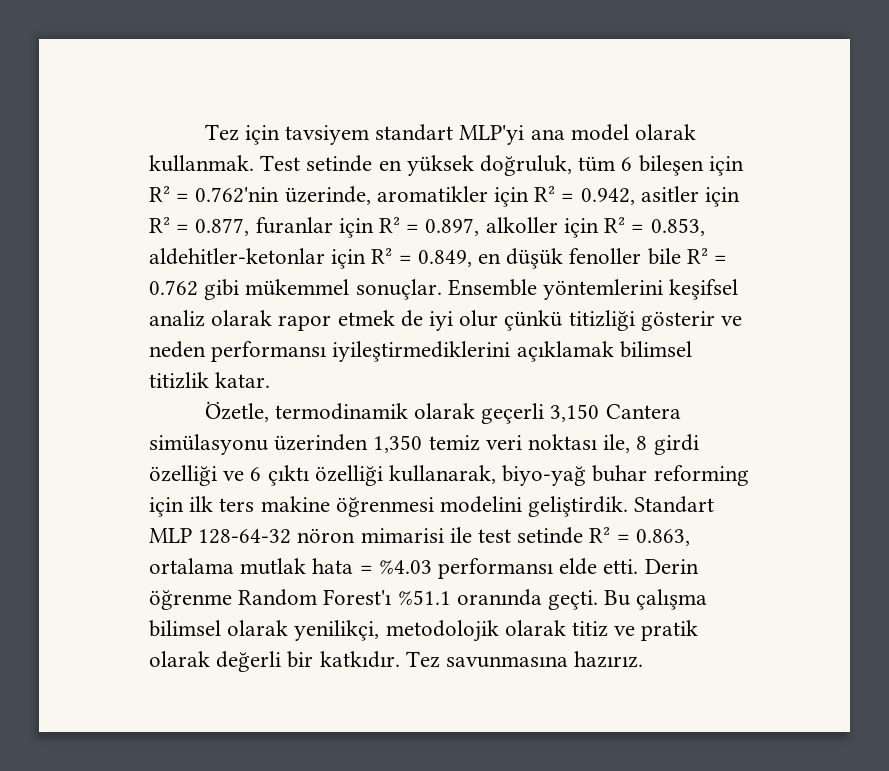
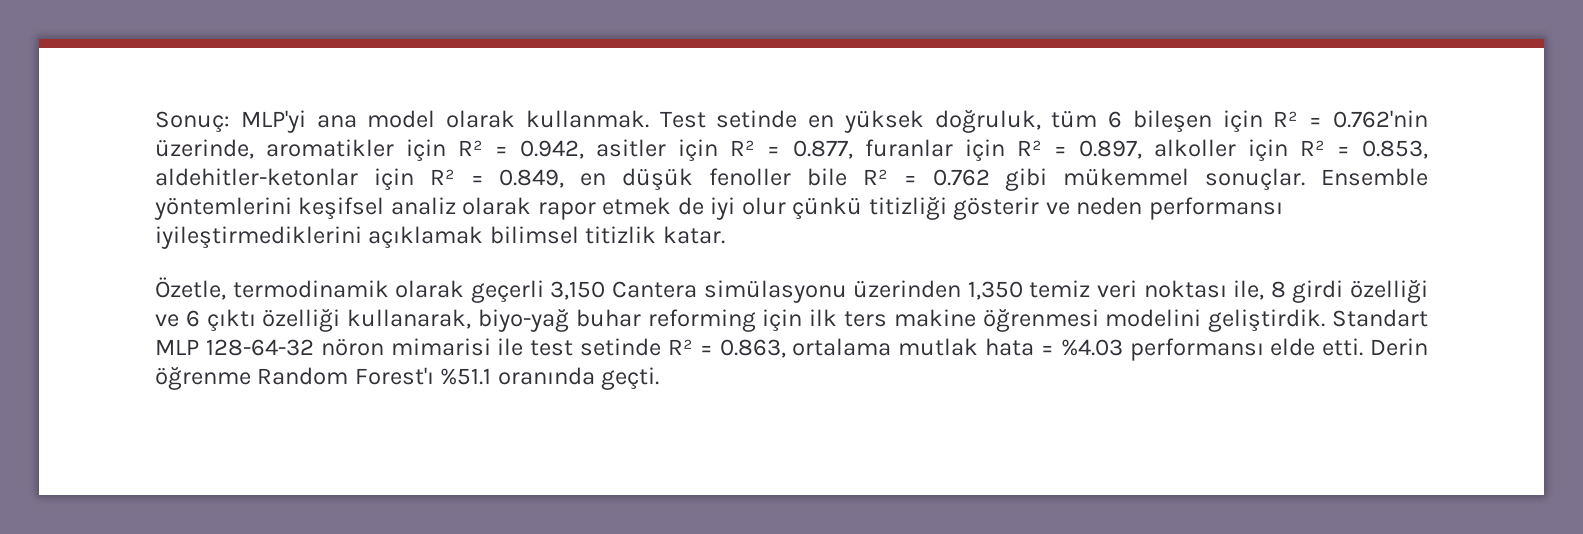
[204,124,454,145] Tez için tavsiyem standart -> [155,111,230,133] Sonuç:
[604,589,708,610] [149,620,699,642] [149,651,644,672] Bu çalışma bilimsel olarak yenilikçi, metodolojik olarak titiz ve pratik olarak değerli bir katkıdır. Tez savunmasına hazırız. -> (660, 378) none

